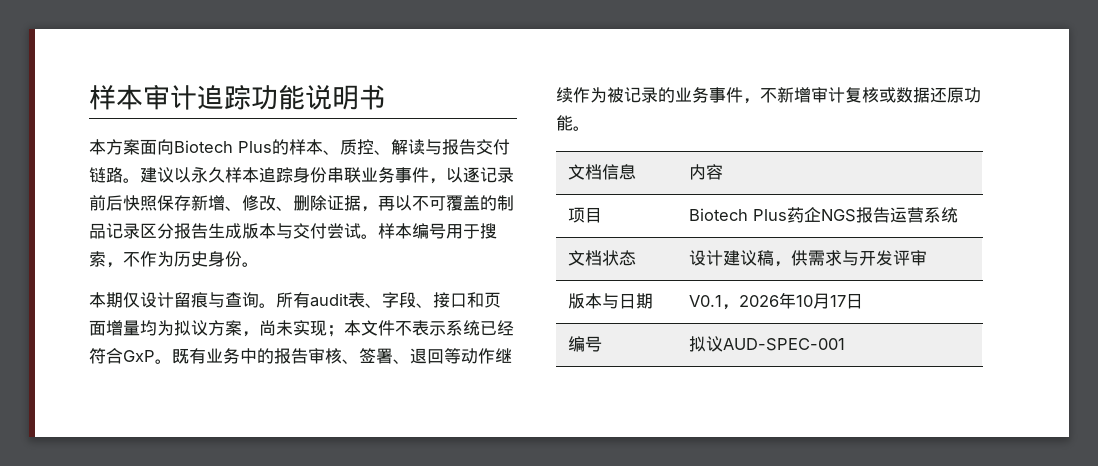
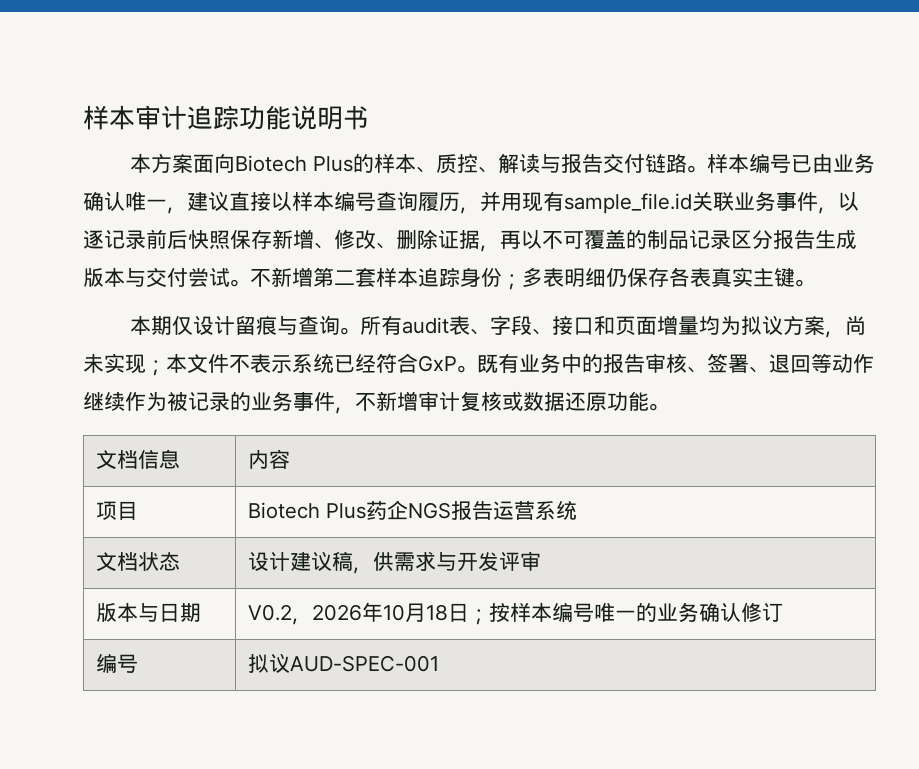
[140,167,344,183] 建议以永久样本追踪身份串 -> [706,153,875,173] [83,191,713,214] 样本编号已由业务确认唯一，建议直接以样本编号查询履历，并用现有sample_file.id关
[378,223,497,239] [89,251,242,268] 样本编号用于搜索，不作为历史身份 -> [250,267,795,290] 不新增第二套样本追踪身份；多表明细仍保存各表真实主键
[689,295,723,307] V0.1 -> [247,604,292,621] V0.2
[830,293,864,309] 17日 -> [425,602,783,625] 18日；按样本编号唯一的业务确认修订

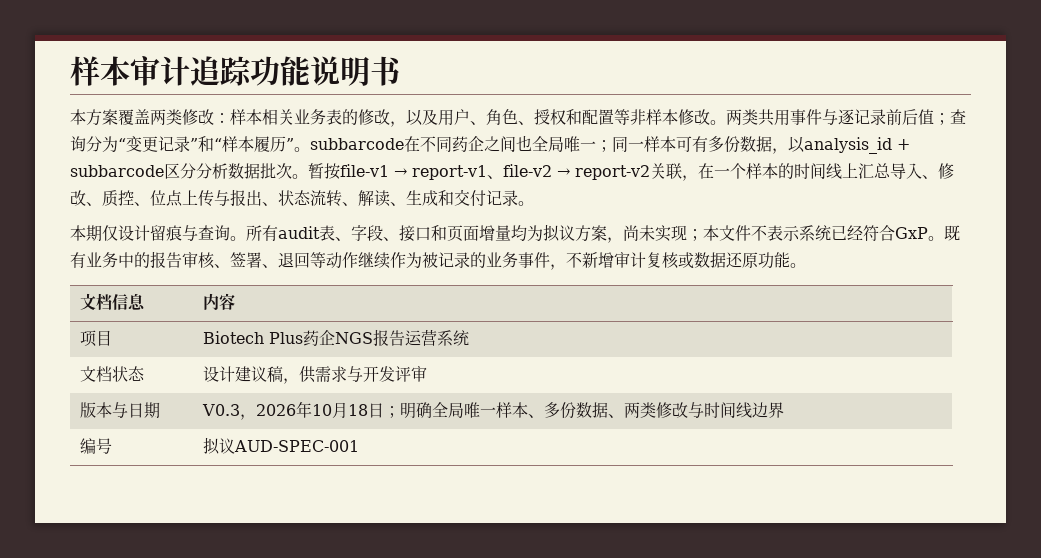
[192,153,875,174] [83,191,859,214] [83,229,857,252] [83,267,795,290] 面向Biotech Plus的样本、质控、解读与报告交付链路。样本编号已由业务确认唯一，建议直接以样本编号查询履历，并用现有sample_file.id关联业务事件，以逐记录前后快照保存新增、修改、删除证据，再以不可覆盖的制品记录区分报告生成版本与交付尝试。不新增第二套样本追踪身份；多表明细仍保存各表真实主键 -> [118,109,966,127] [70,135,910,154] [70,163,954,181] [70,189,518,207] 覆盖两类修改：样本相关业务表的修改，以及用户、角色、授权和配置等非样本修改。两类共用事件与逐记录前后值；查询分为“变更记录”和“样本履历”。subbarcode在不同药企之间也全局唯一；同一样本可有多份数据，以analysis_id + subbarcode区分分析数据批次。暂按file-v1 → report-v1、file-v2 → report-v2关联，在一个样本的时间线上汇总导入、修改、质控、位点上传与报出、状态流转、解读、生成和交付记录
[247,604,292,621] V0.2 -> [202,404,241,416] V0.3
[488,602,783,623] 按样本编号唯一的业务确认修订 -> [400,402,785,419] 明确全局唯一样本、多份数据、两类修改与时间线边界

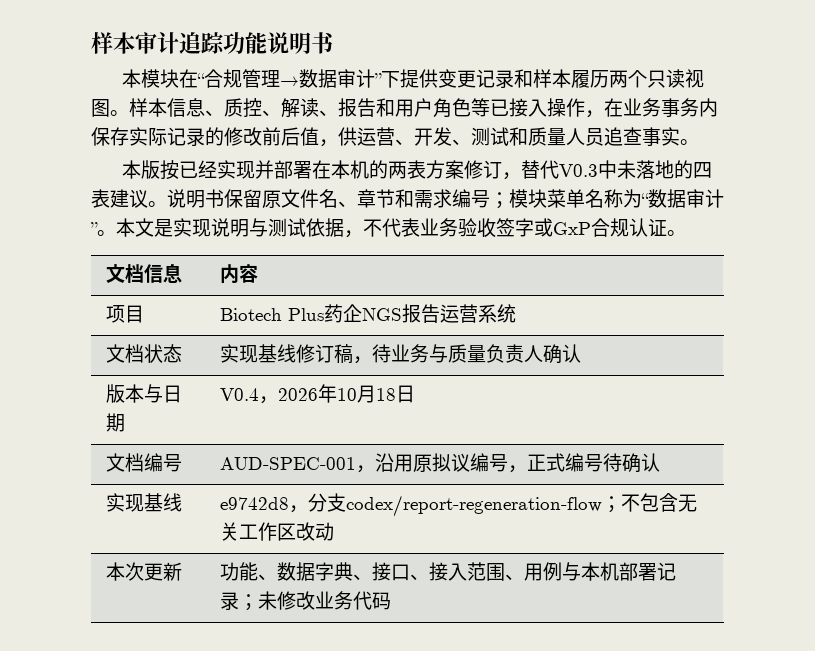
[86,109,966,127] [70,135,910,154] [70,163,954,181] [70,189,534,207] [70,224,960,243] [70,251,790,270] 方案覆盖两类修改：样本相关业务表的修改，以及用户、角色、授权和配置等非样本修改。两类共用事件与逐记录前后值；查询分为“变更记录”和“样本履历”。subbarcode在不同药企之间也全局唯一；同一样本可有多份数据，以analysis_id + subbarcode区分分析数据批次。暂按file-v1 → report-v1、file-v2 → report-v2关联，在一个样本的时间线上汇总导入、修改、质控、位点上传与报出、状态流转、解读、生成和交付记录。 // 本期仅设计留痕与查询。所有audit表、字段、接口和页面增量均为拟议方案，尚未实现；本文件不表示系统已经符合GxP。既有业务中的报告审核、签署、退回等动作继续作为被记录的业务事件，不新增审计复核或数据还原功能 -> [141,69,705,88] [91,98,718,118] [91,127,699,147] [122,160,713,180] [91,189,724,209] [91,218,667,238] 模块在“合规管理→数据审计”下提供变更记录和样本履历两个只读视图。样本信息、质控、解读、报告和用户角色等已接入操作，在业务事务内保存实际记录的修改前后值，供运营、开发、测试和质量人员追查事实。 // 本版按已经实现并部署在本机的两表方案修订，替代V0.3中未落地的四表建议。说明书保留原文件名、章节和需求编号；模块菜单名称为“数据审计”。本文是实现说明与测试依据，不代表业务验收签字或GxP合规认证
[203,365,428,384] 设计建议稿，供需求与开发评审 -> [219,344,581,364] 实现基线修订稿，待业务与质量负责人确认
[202,404,241,416] V0.3 -> [219,388,259,401] V0.4
[384,402,785,419] [80,438,113,454] [203,437,360,455] ；明确全局唯一样本、多份数据、两类修改与时间线边界 // 编号 | 拟议AUD-SPEC-001 -> [105,453,182,472] [219,453,660,473] [105,493,182,512] [219,493,697,517] [219,522,334,541] [105,562,182,581] [219,562,676,581] [219,591,391,611] // 文档编号 | AUD-SPEC-001，沿用原拟议编号，正式编号待确认 // 实现基线 | e9742d8，分支codex/report-regeneration-flow；不包含无关工作区改动 // 本次更新 | 功能、数据字典、接口、接入范围、用例与本机部署记录；未修改业务代码

